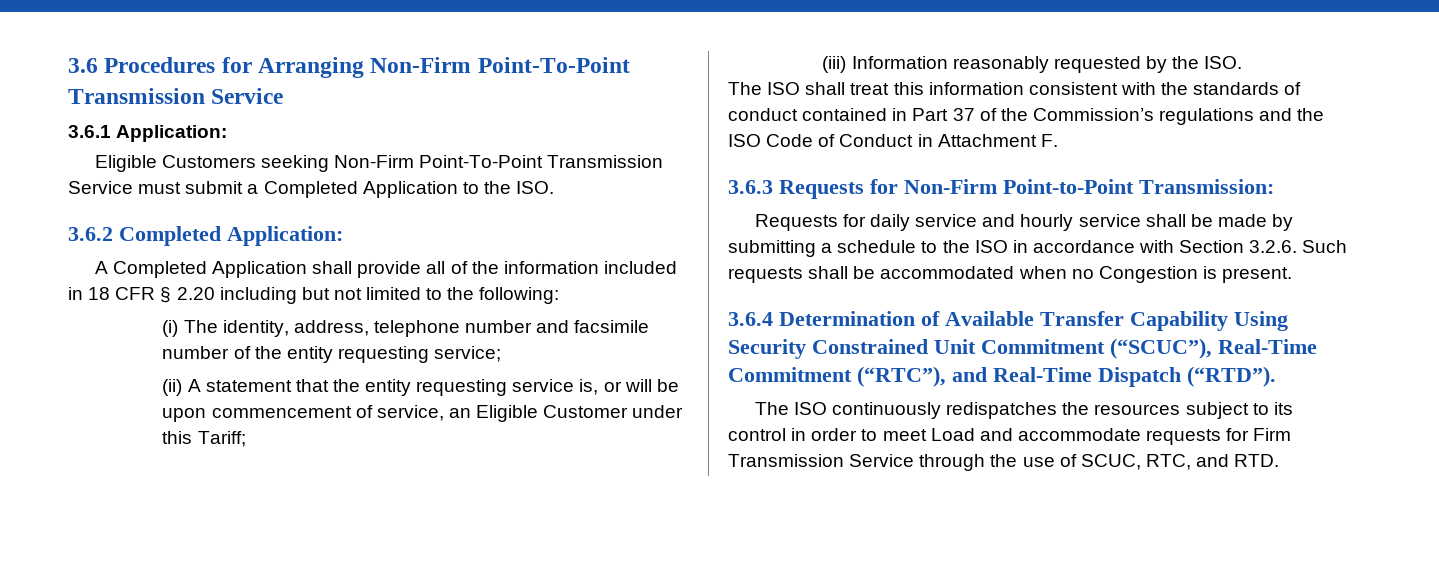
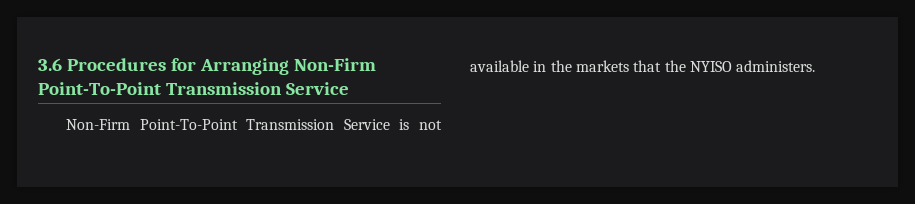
[68,125,228,142] [94,155,664,172] [68,181,555,198] [68,226,343,246] [94,261,677,278] [68,287,560,304] [162,320,650,337] [162,346,502,363] [162,379,679,396] [162,405,684,422] [162,431,246,447] [822,56,1243,73] [728,82,1302,95] [728,108,1325,125] [728,134,1058,147] [728,179,1274,199] [754,214,1294,231] [728,240,1348,257] [728,266,1293,283] [728,311,1288,331] [728,338,1317,359] [728,366,1276,387] [754,402,1293,419] [728,428,1292,445] [728,454,1280,471] 3.6.1 Application: // Eligible Customers seeking Non-Firm Point-To-Point Transmission Service must submit a Completed Application to the ISO. // 3.6.2 Completed Application: // A Completed Application shall provide all of the information included in 18 CFR § 2.20 including but not limited to the following: // (i) The identity, address, telephone number and facsimile number of the entity requesting service; // (ii) A statement that the entity requesting service is, or will be upon commencement of service, an Eligible Customer under this Tariff; // (iii) Information reasonably requested by the ISO. // The ISO shall treat this information consistent with the standards of conduct contained in Part 37 of the Commission’s regulations and the ISO Code of Conduct in Attachment F. // 3.6.3 Requests for Non-Firm Point-to-Point Transmission: // Requests for daily service and hourly service shall be made by submitting a schedule to the ISO in accordance with Section 3.2.6. Such requests shall be accommodated when no Congestion is present. // 3.6.4 Determination of Available Transfer Capability Using Security Constrained Unit Commitment (“SCUC”), Real-Time Commitment (“RTC”), and Real-Time Dispatch (“RTD”). // The ISO continuously redispatches the resources subject to its control in order to meet Load and accommodate requests for Firm Transmission Service through the use of SCUC, RTC, and RTD. -> [66,119,442,130] [470,60,816,72] Non-Firm Point-To-Point Transmission Service is not available in the markets that the NYISO administers.

